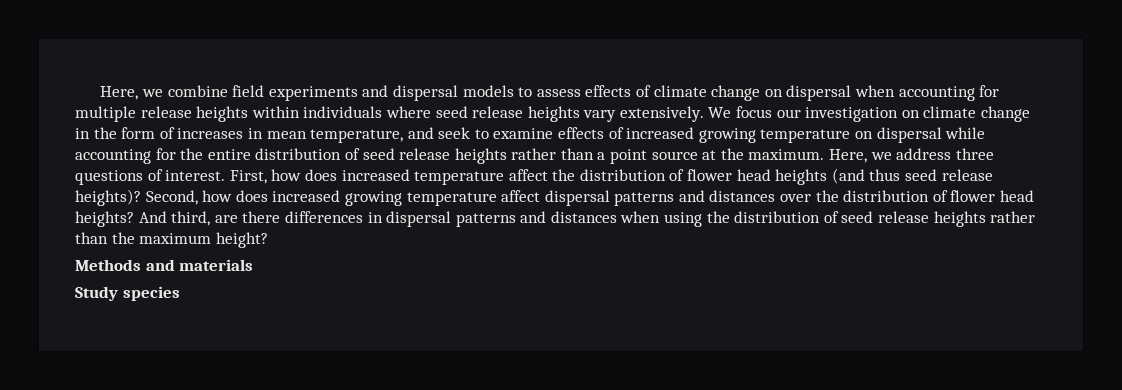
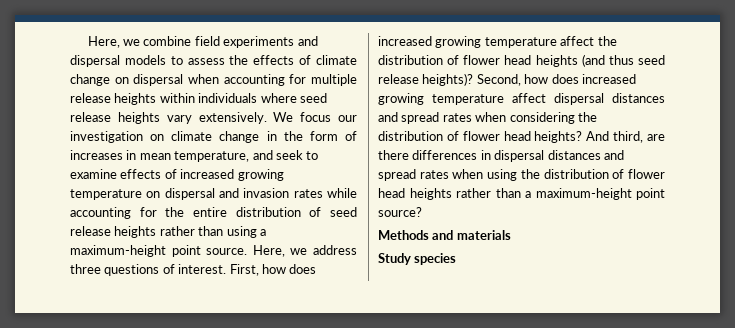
(581, 93) none -> [229,55,249,65] the
(942, 135) none -> [219,188,323,198] and invasion rates
[597,148,825,164] a point source at the maximum. -> [226,226,266,238] [70,245,248,257] using a maximum-height point source.
(410, 175) none -> [435,36,482,48] growing
[614,190,812,206] patterns and distances over -> [612,93,665,103] [378,112,575,124] distances and spread rates when considering
[455,211,617,227] patterns and distances -> [547,150,624,160] [378,169,449,181] distances and spread rates
[841,211,1036,227] [75,232,268,248] seed release heights rather than the maximum height? -> [628,169,665,179] [378,188,665,200] [378,207,422,217] flower head heights rather than a maximum-height point source?

